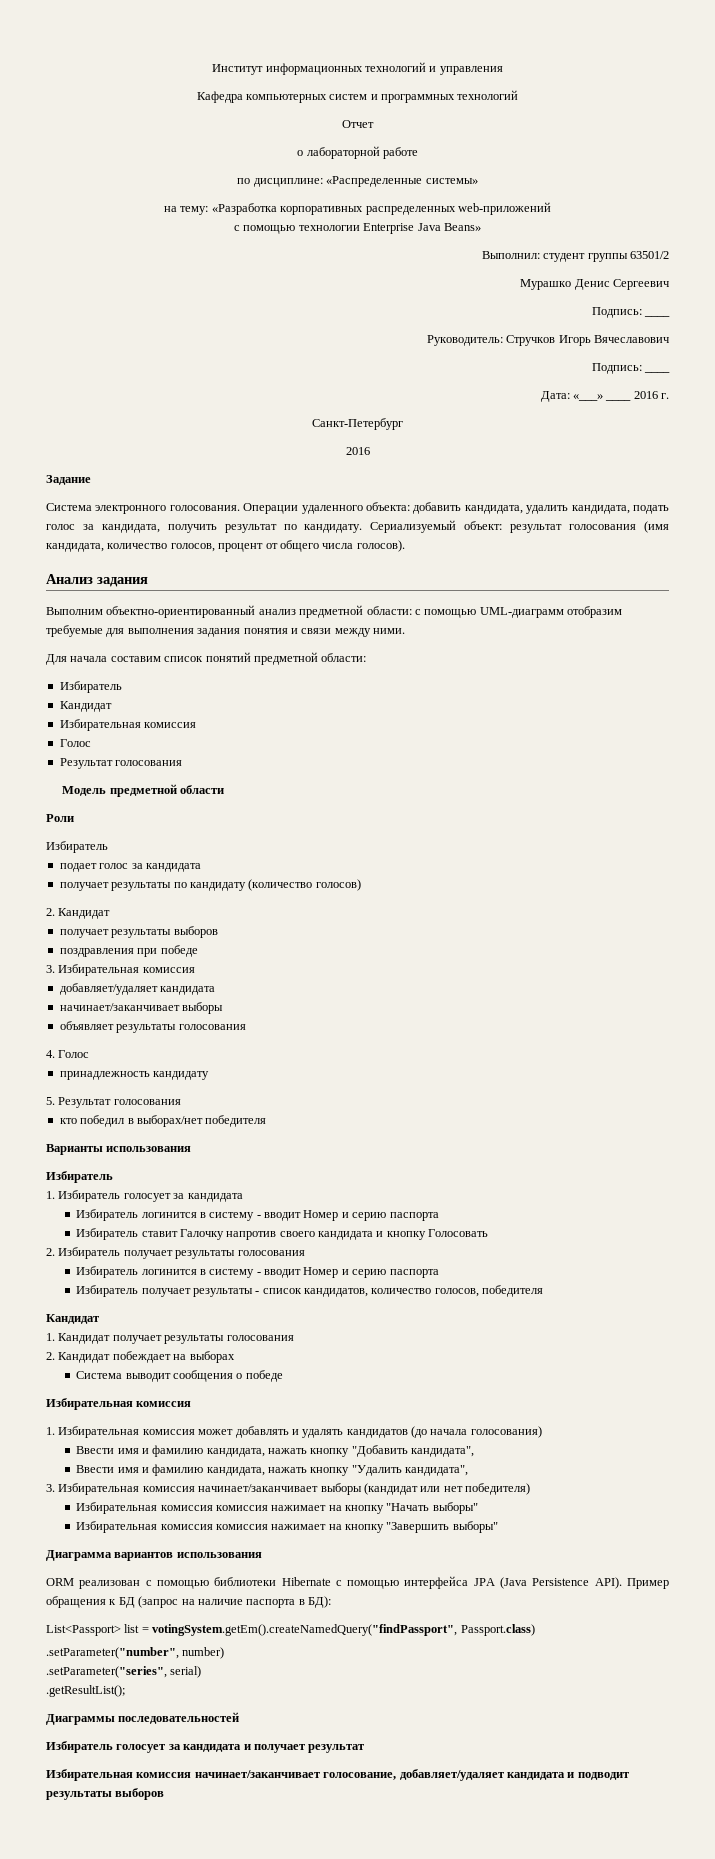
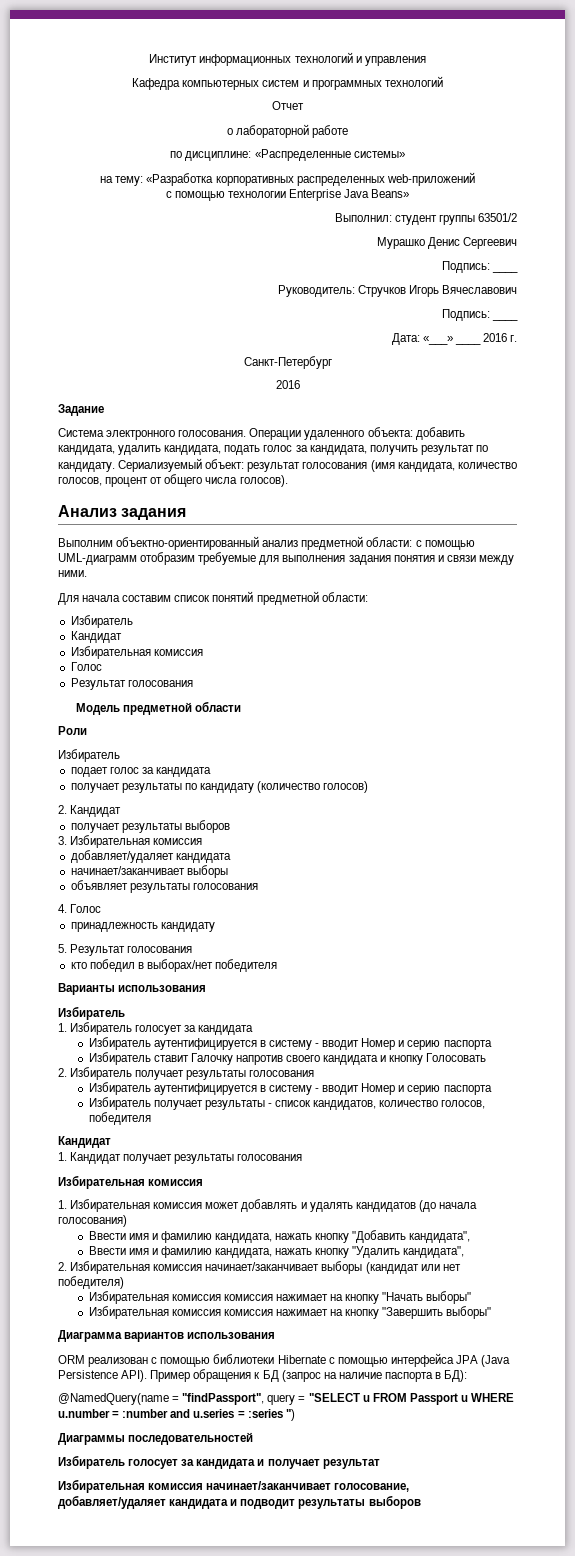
[59,945,198,957] // поздравления при победе -> (230, 826) none
[141,1212,197,1218] логинится -> [153,1038,257,1050] аутентифицируется
[141,1269,197,1275] логинится -> [153,1083,257,1095] аутентифицируется
[46,1351,235,1363] [76,1370,283,1382] // 2. Кандидат побеждает на выборах // Система выводит сообщения о победе -> (303, 1157) none
[46,1484,55,1492] 3. -> [58,1262,67,1271] 2.
[46,1624,535,1636] [46,1647,225,1659] [46,1666,202,1678] [46,1685,125,1697] List<Passport> list = votingSystem.getEm().createNamedQuery("findPassport", Passport.class) // .setParameter("number", number) // .setParameter("series", serial) // .getResultList(); -> [58,1393,515,1405] [58,1409,295,1421] @NamedQuery(name = "findPassport", query = "SELECT u FROM Passport u WHERE u.number = :number and u.series = :series ")

